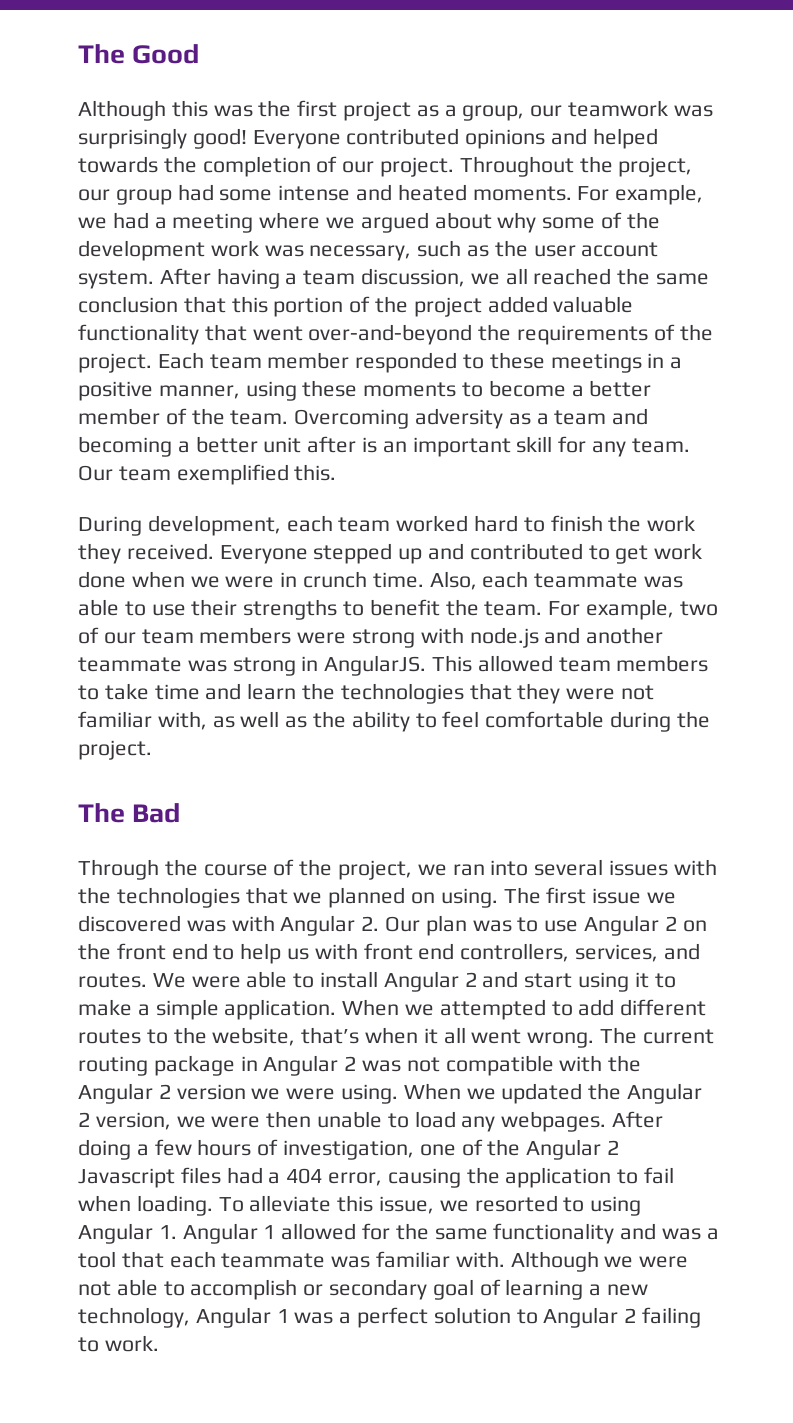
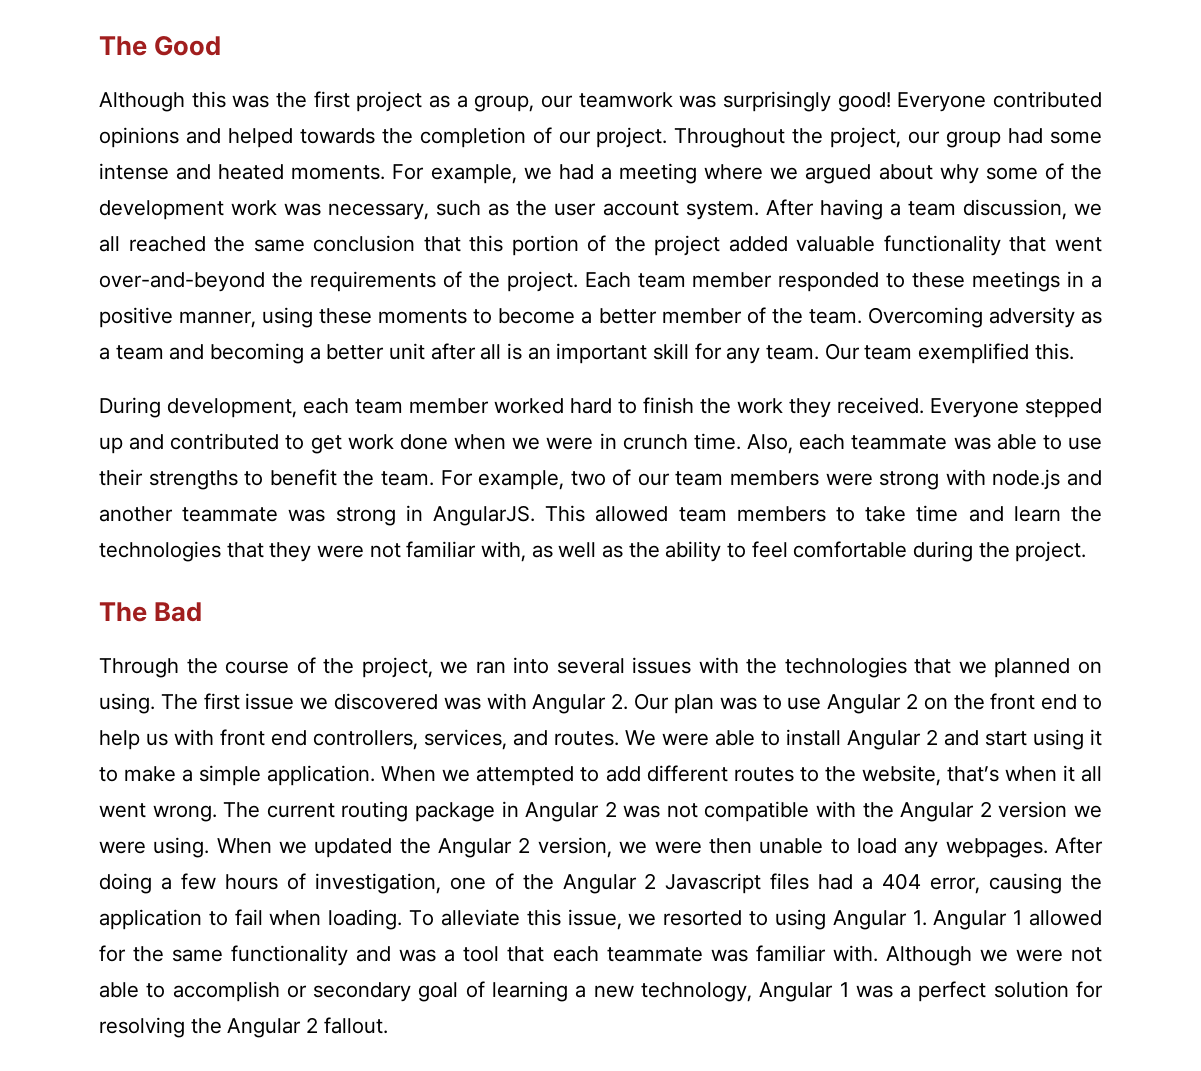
(357, 444) none -> [480,344,502,360] all
(391, 524) none -> [409,398,489,414] member
[516,1307,702,1328] [78,1335,159,1352] to Angular 2 failing to work. -> [1075,981,1103,998] [99,1017,388,1038] for resolving the Angular 2 fallout.

